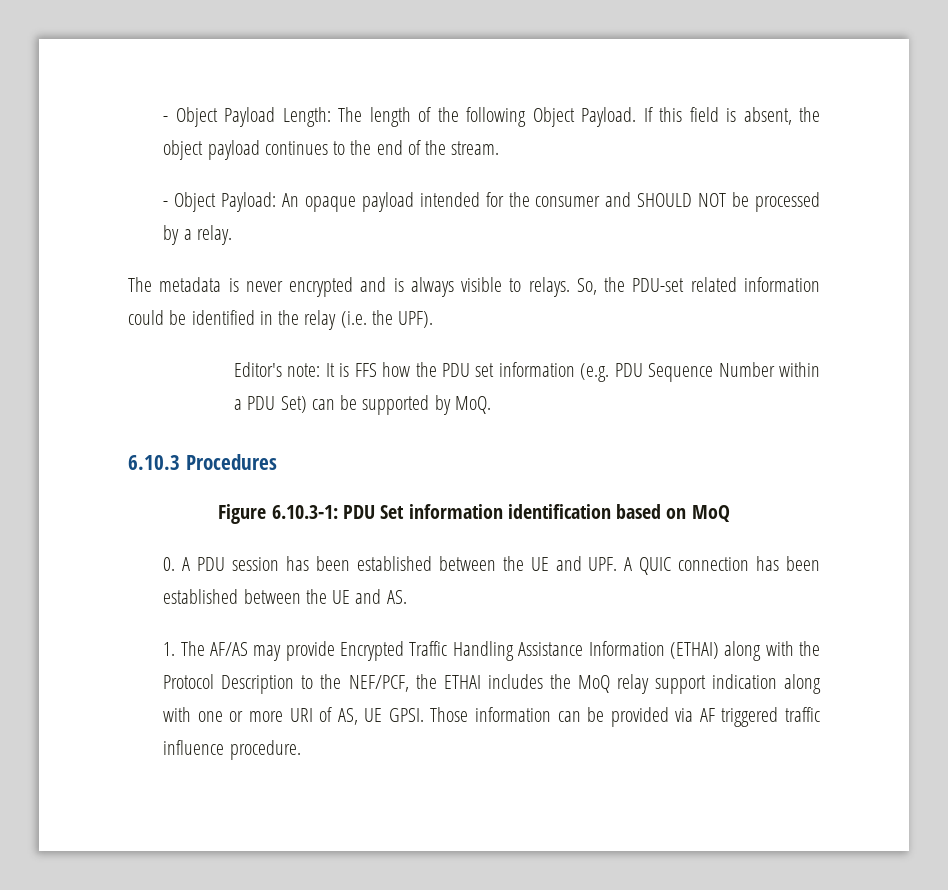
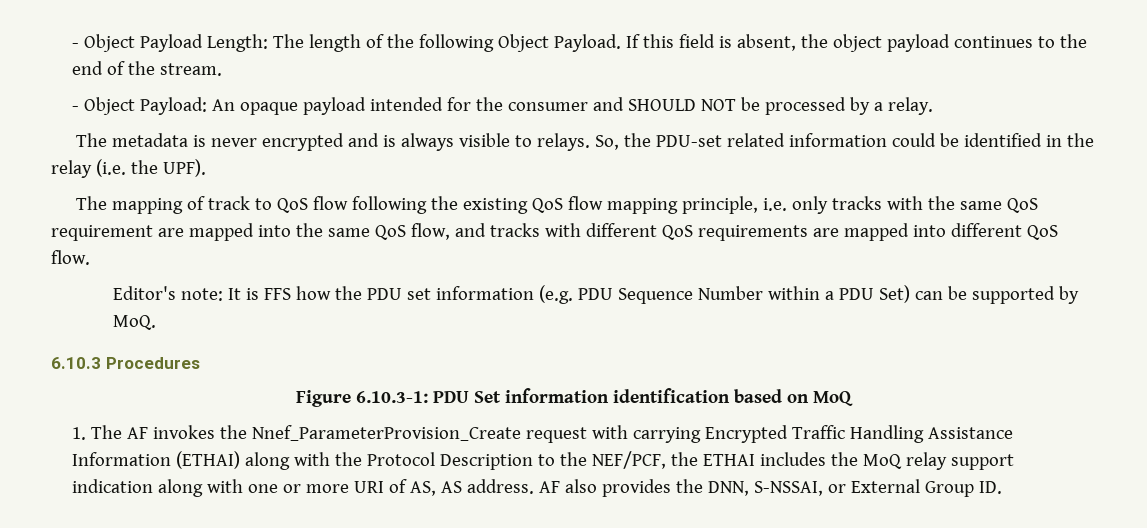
(434, 319) none -> [75,196,1038,214] [51,223,1058,241] [51,250,90,265] // The mapping of track to QoS flow following the existing QoS flow mapping principle, i.e. only tracks with the same QoS requirement are mapped into the same QoS flow, and tracks with different QoS requirements are mapped into different QoS flow.
[163,556,820,575] [163,589,407,604] [163,641,335,661] 0. A PDU session has been established between the UE and UPF. A QUIC connection has been established between the UE and AS. // 1. The AF/AS may provide -> [71,425,701,443] 1. The AF invokes the Nnef_ParameterProvision_Create request with carrying
[364,707,820,727] [163,740,301,760] UE GPSI. Those information can be provided via AF triggered traffic influence procedure. -> [440,479,1002,497] AS address. AF also provides the DNN, S-NSSAI, or External Group ID.

